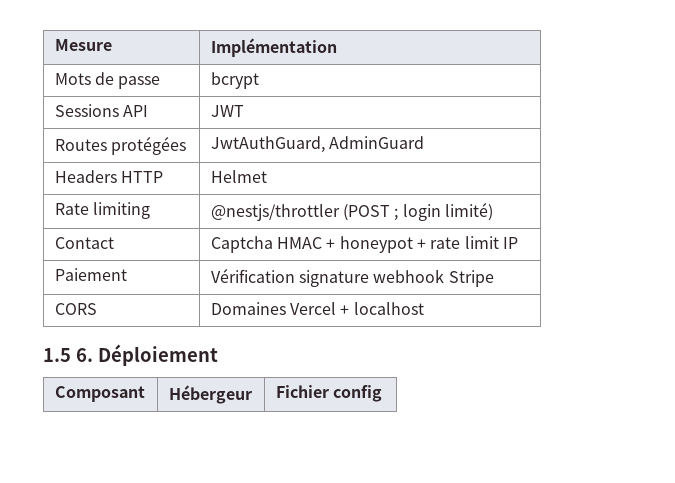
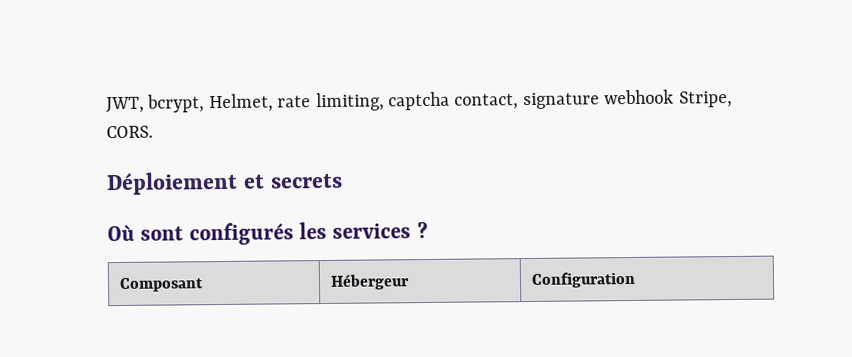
[54,39,112,51] [210,38,337,57] [54,72,161,89] [210,72,259,89] [54,104,148,117] [210,105,244,117] [54,136,186,155] [210,136,424,153] [54,170,163,183] [210,170,267,183] [54,202,150,219] [210,202,493,221] [54,237,114,249] [210,236,518,253] [54,268,127,281] [210,268,494,287] [54,303,97,315] [210,302,424,315] [43,344,218,366] Mesure | Implémentation // Mots de passe | bcrypt // Sessions API | JWT // Routes protégées | JwtAuthGuard, AdminGuard // Headers HTTP | Helmet // Rate limiting | @nestjs/throttler (POST ; login limité) // Contact | Captcha HMAC + honeypot + rate limit IP // Paiement | Vérification signature webhook Stripe // CORS | Domaines Vercel + localhost // 1.5 6. Déploiement -> [106,89,732,114] [106,125,153,139] [106,171,343,196] [107,220,428,246] JWT, bcrypt, Helmet, rate limiting, captcha contact, signature webhook Stripe, CORS. // Déploiement et secrets // Où sont configurés les services ?
[275,385,382,402] Fichier config -> [530,271,636,288] Configuration

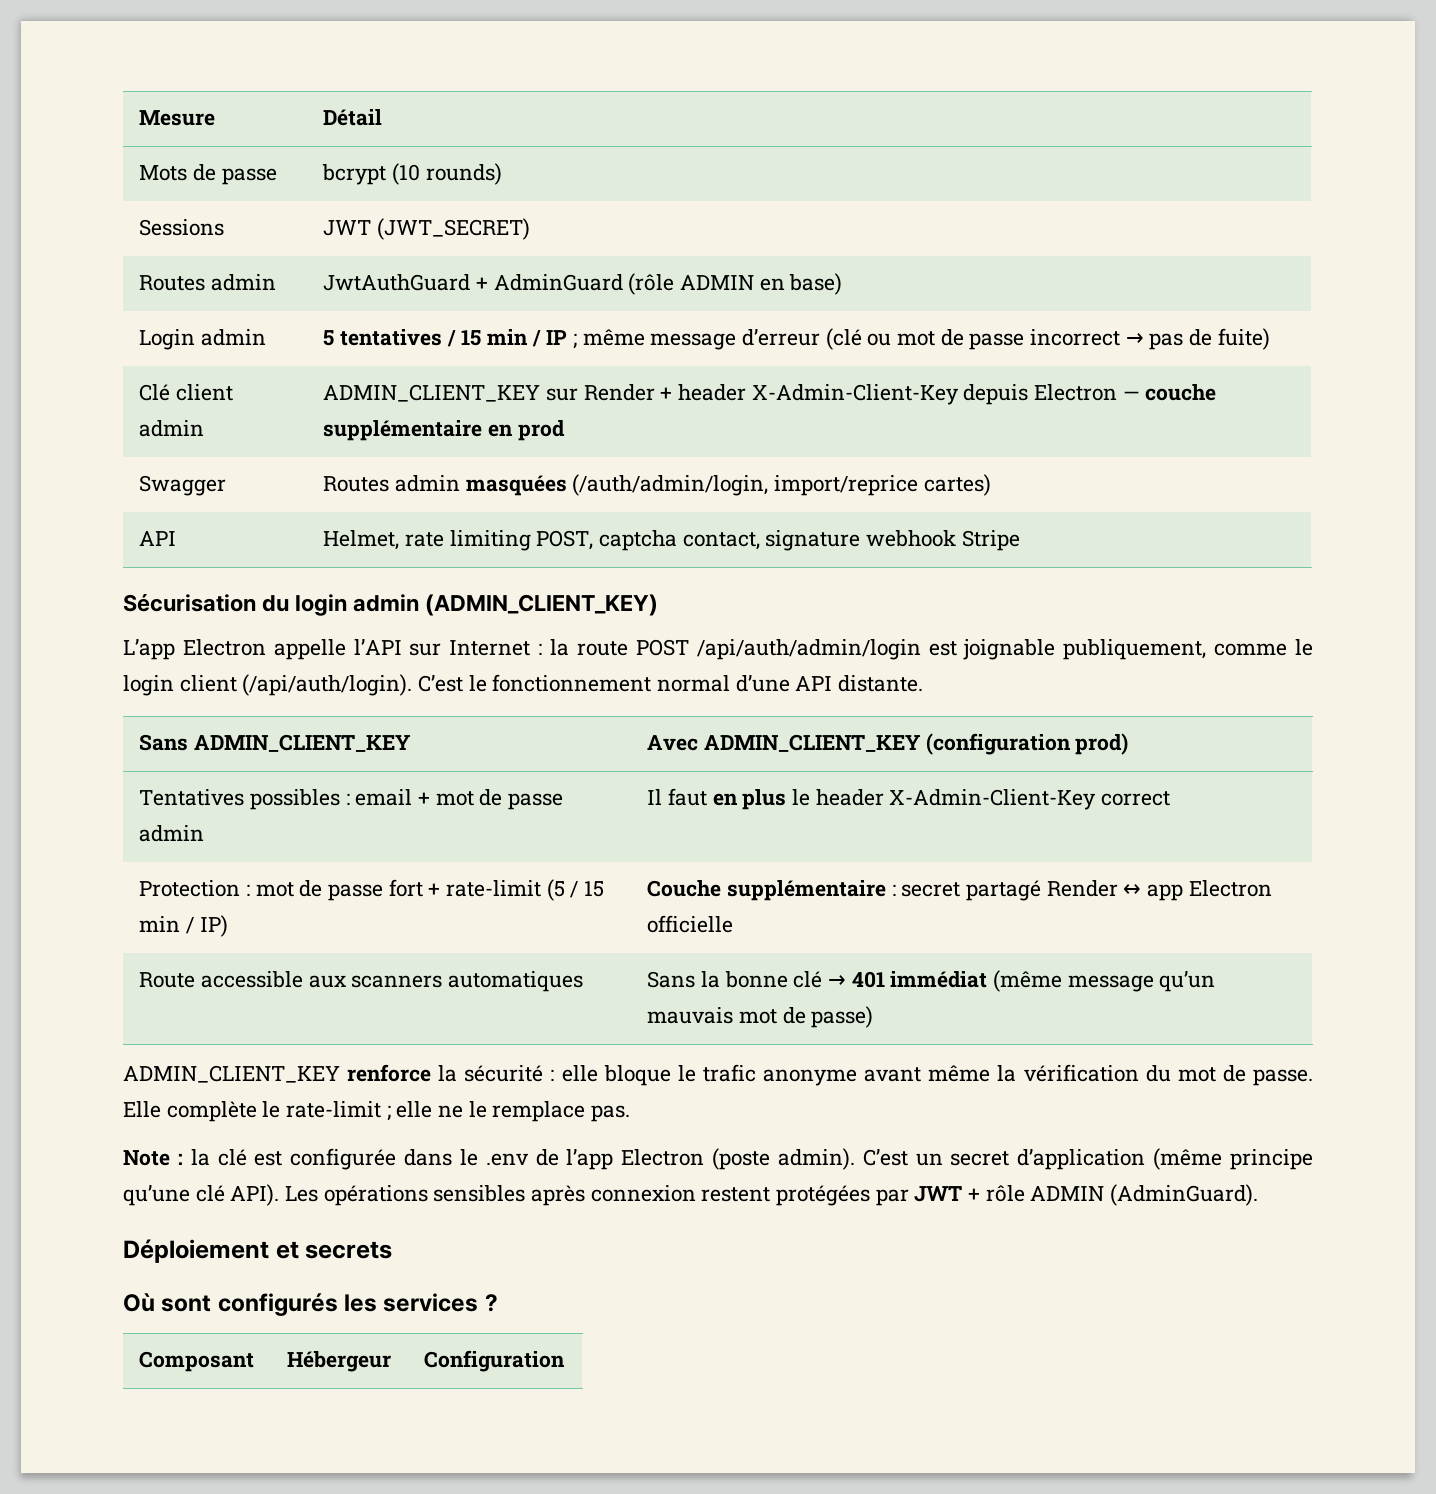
[106,89,732,114] [106,125,153,139] JWT, bcrypt, Helmet, rate limiting, captcha contact, signature webhook Stripe, CORS. -> [139,110,216,126] [323,109,383,126] [139,164,277,185] [322,163,502,185] [139,219,225,236] [323,218,530,240] [139,274,276,291] [323,273,843,295] [139,329,266,350] [323,328,1270,350] [139,384,233,401] [139,420,205,437] [323,384,1217,405] [323,420,565,441] [139,475,227,496] [323,474,991,496] [139,531,177,546] [323,530,1020,551] [123,594,659,616] [123,639,1313,660] [123,674,924,696] [139,734,411,752] [647,733,1129,755] [139,789,563,810] [139,825,205,842] [647,788,1170,810] [139,879,604,901] [139,915,228,937] [647,880,1272,901] [647,915,734,933] [139,971,583,992] [647,970,1216,992] [647,1006,874,1028] [123,1064,1313,1086] [123,1101,631,1122] [123,1148,1314,1170] [123,1184,1259,1206] Mesure | Détail // Mots de passe | bcrypt (10 rounds) // Sessions | JWT (JWT_SECRET) // Routes admin | JwtAuthGuard + AdminGuard (rôle ADMIN en base) // Login admin | 5 tentatives / 15 min / IP ; même message d’erreur (clé ou mot de passe incorrect → pas de fuite) // Clé client admin | ADMIN_CLIENT_KEY sur Render + header X-Admin-Client-Key depuis Electron — couche supplémentaire en prod // Swagger | Routes admin masquées (/auth/admin/login, import/reprice cartes) // API | Helmet, rate limiting POST, captcha contact, signature webhook Stripe // Sécurisation du login admin (ADMIN_CLIENT_KEY) // L’app Electron appelle l’API sur Internet : la route POST /api/auth/admin/login est joignable publiquement, comme le login client (/api/auth/login). C’est le fonctionnement normal d’une API distante. // Sans ADMIN_CLIENT_KEY | Avec ADMIN_CLIENT_KEY (configuration prod) // Tentatives possibles : email + mot de passe admin | Il faut en plus le header X-Admin-Client-Key correct // Protection : mot de passe fort + rate-limit (5 / 15 min / IP) | Couche supplémentaire : secret partagé Render ↔ app Electron officielle // Route accessible aux scanners automatiques | Sans la bonne clé → 401 immédiat (même message qu’un mauvais mot de passe) // ADMIN_CLIENT_KEY renforce la sécurité : elle bloque le trafic anonyme avant même la vérification du mot de passe. Elle complète le rate-limit ; elle ne le remplace pas. // Note : la clé est configurée dans le .env de l’app Electron (poste admin). C’est un secret d’application (même principe qu’une clé API). Les opérations sensibles après connexion restent protégées par JWT + rôle ADMIN (AdminGuard).

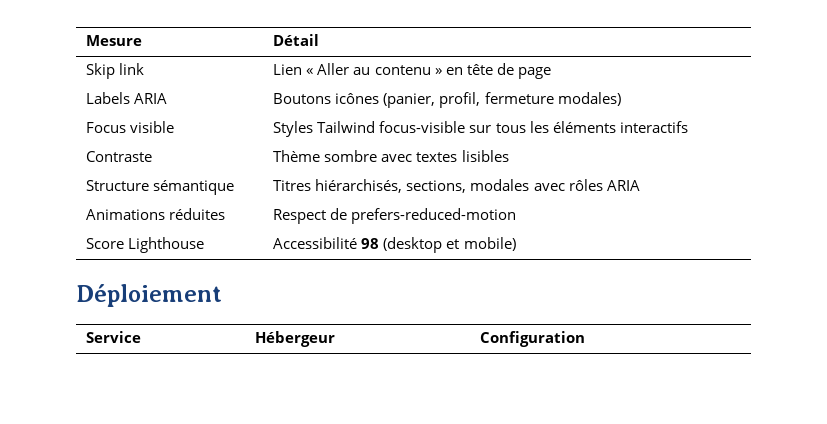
[139,164,277,185] [322,163,502,185] [139,219,225,236] [323,218,530,240] [139,274,276,291] [323,273,843,295] [139,329,266,350] [323,328,1270,350] [139,384,233,401] [139,420,205,437] [323,384,1217,405] [323,420,565,441] [139,475,227,496] [323,474,991,496] [139,531,177,546] [323,530,1020,551] [123,594,659,616] [123,639,1313,660] [123,674,924,696] [139,734,411,752] [647,733,1129,755] [139,789,563,810] [139,825,205,842] [647,788,1170,810] [139,879,604,901] [139,915,228,937] [647,880,1272,901] [647,915,734,933] [139,971,583,992] [647,970,1216,992] [647,1006,874,1028] [123,1064,1313,1086] [123,1101,631,1122] [123,1148,1314,1170] [123,1184,1259,1206] [123,1239,393,1263] [123,1293,498,1316] [139,1351,255,1372] Mots de passe | bcrypt (10 rounds) // Sessions | JWT (JWT_SECRET) // Routes admin | JwtAuthGuard + AdminGuard (rôle ADMIN en base) // Login admin | 5 tentatives / 15 min / IP ; même message d’erreur (clé ou mot de passe incorrect → pas de fuite) // Clé client admin | ADMIN_CLIENT_KEY sur Render + header X-Admin-Client-Key depuis Electron — couche supplémentaire en prod // Swagger | Routes admin masquées (/auth/admin/login, import/reprice cartes) // API | Helmet, rate limiting POST, captcha contact, signature webhook Stripe // Sécurisation du login admin (ADMIN_CLIENT_KEY) // L’app Electron appelle l’API sur Internet : la route POST /api/auth/admin/login est joignable publiquement, comme le login client (/api/auth/login). C’est le fonctionnement normal d’une API distante. // Sans ADMIN_CLIENT_KEY | Avec ADMIN_CLIENT_KEY (configuration prod) // Tentatives possibles : email + mot de passe admin | Il faut en plus le header X-Admin-Client-Key correct // Protection : mot de passe fort + rate-limit (5 / 15 min / IP) | Couche supplémentaire : secret partagé Render ↔ app Electron officielle // Route accessible aux scanners automatiques | Sans la bonne clé → 401 immédiat (même message qu’un mauvais mot de passe) // ADMIN_CLIENT_KEY renforce la sécurité : elle bloque le trafic anonyme avant même la vérification du mot de passe. Elle complète le rate-limit ; elle ne le remplace pas. // Note : la clé est configurée dans le .env de l’app Electron (poste admin). C’est un secret d’application (même principe qu’une clé API). Les opérations sensibles après connexion restent protégées par JWT + rôle ADMIN (AdminGuard). // Déploiement et secrets // Où sont configurés les services ? // Composant -> [86,63,145,79] [273,63,551,79] [86,92,168,104] [273,92,621,108] [86,121,175,133] [273,121,688,137] [86,151,153,162] [273,150,509,162] [86,180,235,195] [273,179,640,193] [86,208,226,220] [273,208,517,224] [86,237,205,253] [273,237,516,253] [76,284,222,307] [86,331,142,343] Skip link | Lien « Aller au contenu » en tête de page // Labels ARIA | Boutons icônes (panier, profil, fermeture modales) // Focus visible | Styles Tailwind focus-visible sur tous les éléments interactifs // Contraste | Thème sombre avec textes lisibles // Structure sémantique | Titres hiérarchisés, sections, modales avec rôles ARIA // Animations réduites | Respect de prefers-reduced-motion // Score Lighthouse | Accessibilité 98 (desktop et mobile) // Déploiement // Service

